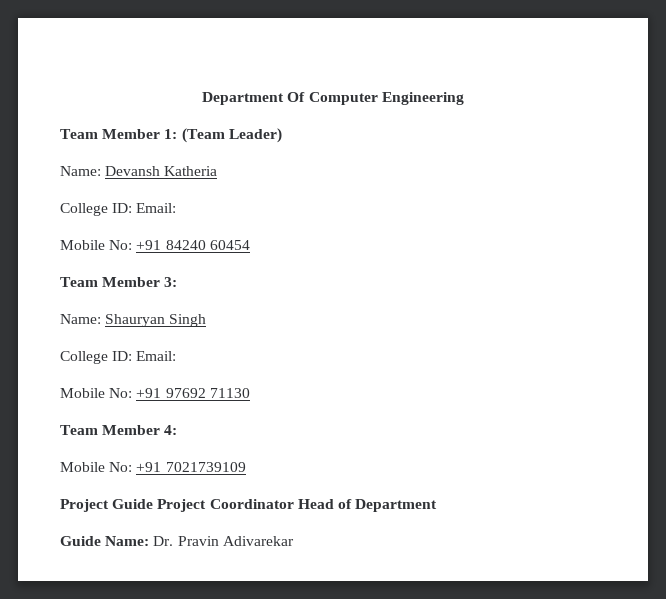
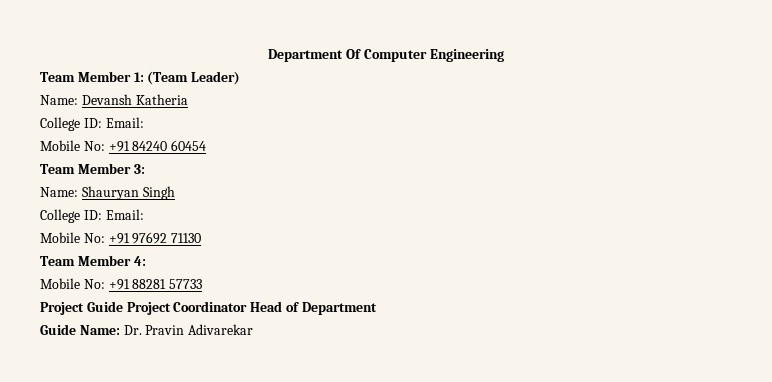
[165,462,246,472] 7021739109 -> [132,279,203,289] 88281 57733

